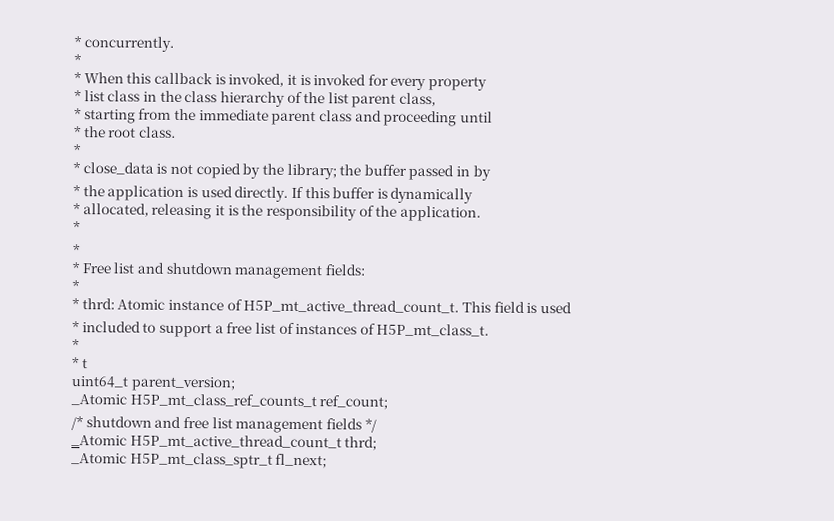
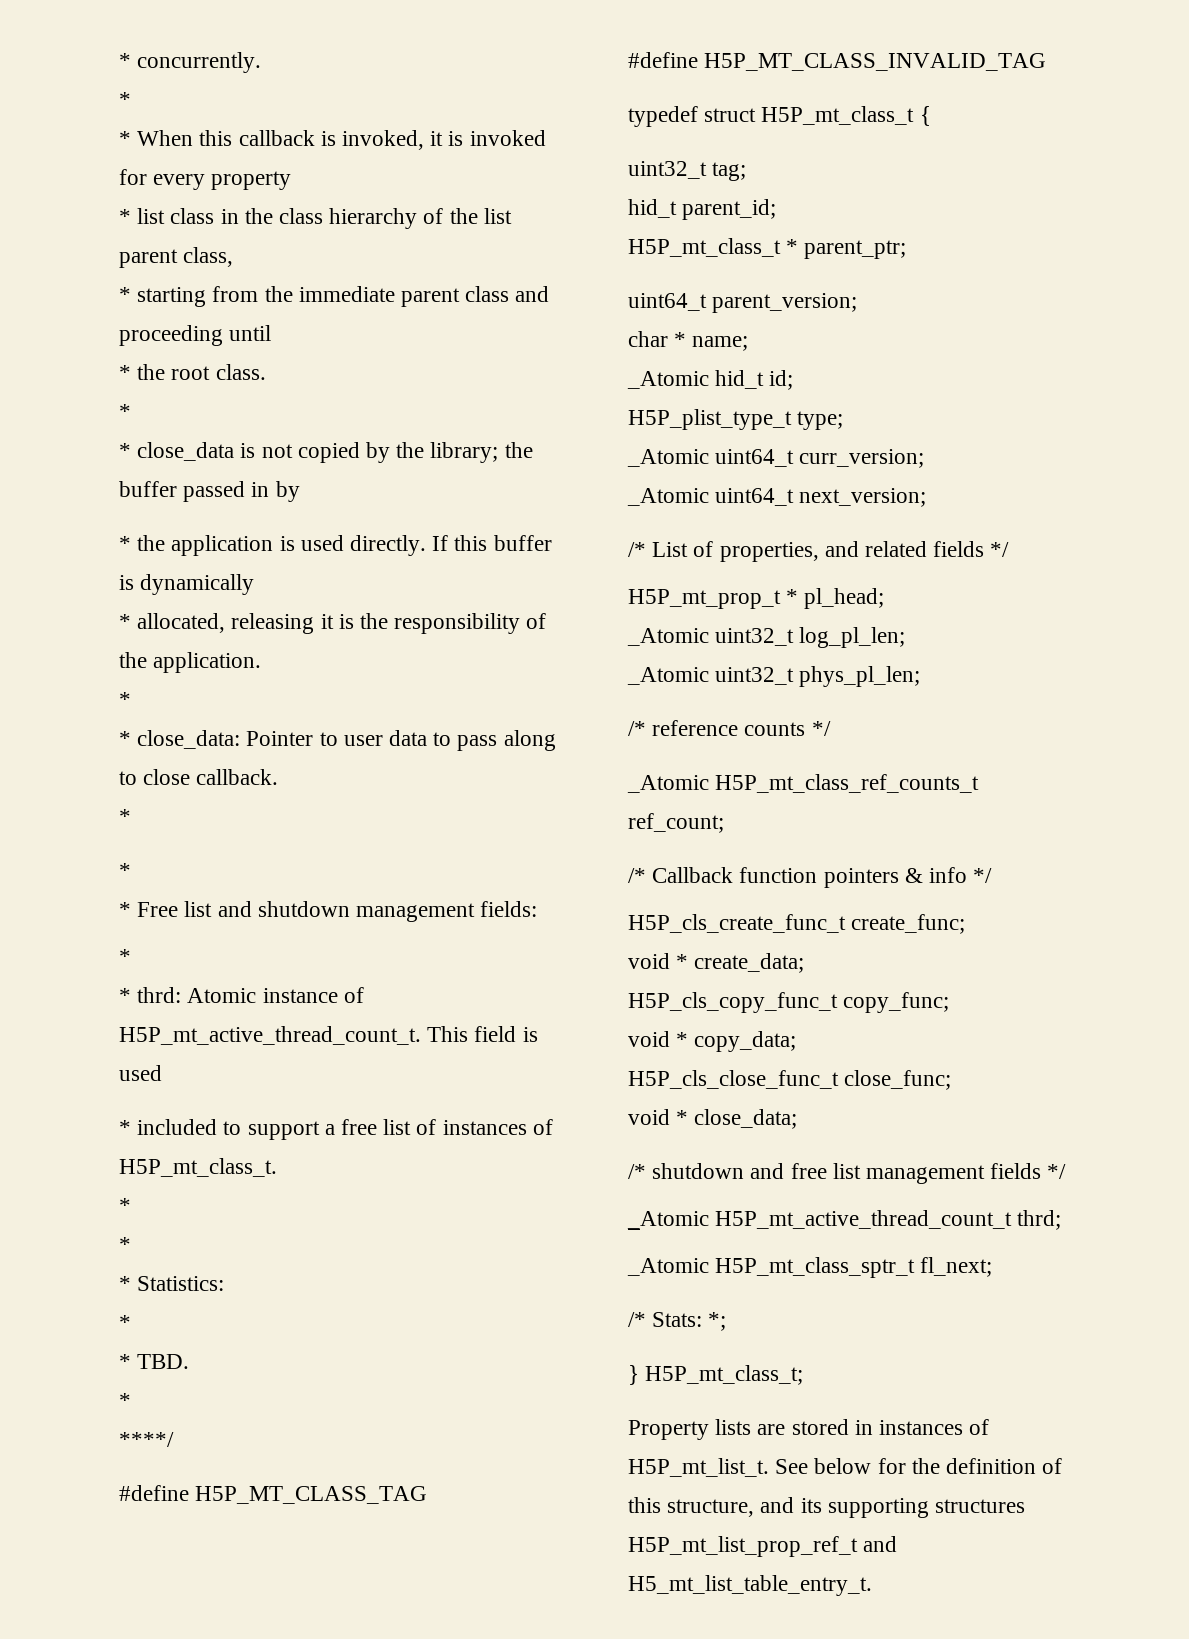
(81, 227) none -> [119,730,556,751] [119,769,279,785] [119,809,131,824] // * close_data: Pointer to user data to pass along to close callback. // *
[81,358,88,369] [71,376,235,392] [70,393,389,410] t // uint64_t parent_version; // _Atomic H5P_mt_class_ref_counts_t ref_count; -> [119,1276,225,1291] [119,1315,131,1330] [119,1354,190,1369] [119,1393,131,1408] [119,1432,174,1447] [119,1485,428,1504] [628,52,1047,71] [628,106,931,127] [628,161,747,181] [628,199,777,220] [628,238,907,259] [628,293,858,313] [628,331,749,351] [627,370,794,390] [628,409,844,430] [627,449,925,468] [627,488,927,507] [628,541,1010,562] [628,588,885,609] [627,627,906,648] [627,666,921,687] [628,720,831,736] [627,774,980,793] [628,813,724,833] [628,867,993,888] [628,914,966,934] [628,953,805,973] [628,992,950,1013] [628,1031,797,1052] [628,1070,952,1090] [628,1109,798,1129] // * Statistics: // * // * TBD. // * // ****/ // #define H5P_MT_CLASS_TAG // #define H5P_MT_CLASS_INVALID_TAG // typedef struct H5P_mt_class_t { // uint32_t tag; // hid_t parent_id; // H5P_mt_class_t * parent_ptr; // uint64_t parent_version; // char * name; // _Atomic hid_t id; // H5P_plist_type_t type; // _Atomic uint64_t curr_version; // _Atomic uint64_t next_version; // /* List of properties, and related fields */ // H5P_mt_prop_t * pl_head; // _Atomic uint32_t log_pl_len; // _Atomic uint32_t phys_pl_len; // /* reference counts */ // _Atomic H5P_mt_class_ref_counts_t ref_count; // /* Callback function pointers & info */ // H5P_cls_create_func_t create_func; // void * create_data; // H5P_cls_copy_func_t copy_func; // void * copy_data; // H5P_cls_close_func_t close_func; // void * close_data;
(328, 461) none -> [628,1312,727,1331] [628,1365,804,1385] [628,1419,990,1440] [628,1458,1063,1477] [628,1497,1026,1518] [628,1536,898,1557] [628,1575,872,1596] // /* Stats: *; // } H5P_mt_class_t; // Property lists are stored in instances of H5P_mt_list_t. See below for the definition of this structure, and its supporting structures H5P_mt_list_prop_ref_t and H5_mt_list_table_entry_t.

